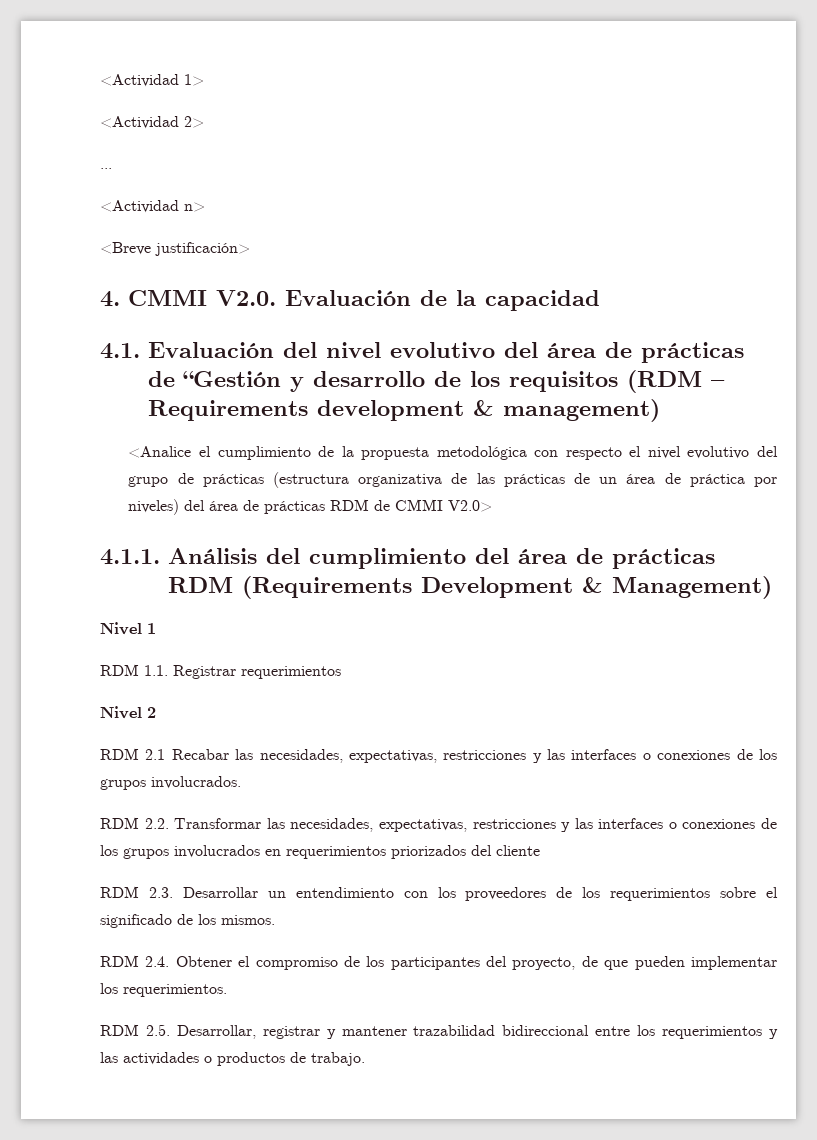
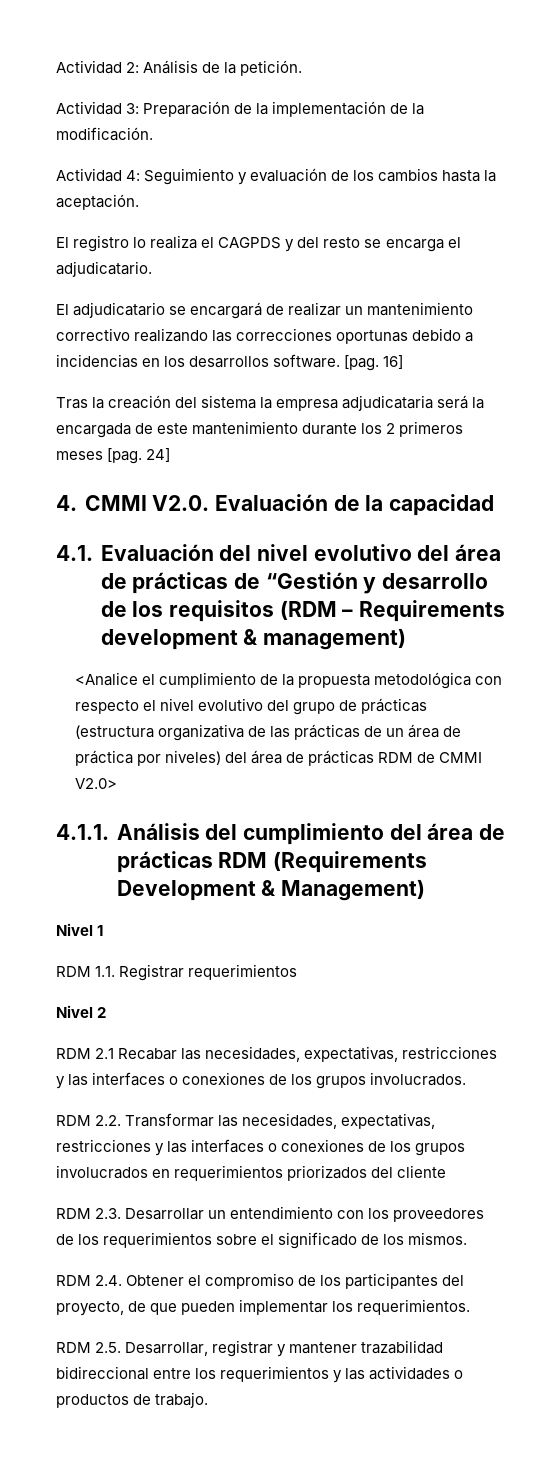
[100,74,204,87] [100,116,204,129] [100,168,112,169] [100,200,205,213] [100,242,250,256] <Actividad 1> // <Actividad 2> // ... // <Actividad n> // <Breve justificación> -> [56,60,303,76] [56,101,425,117] [56,127,153,141] [56,168,497,185] [56,194,139,210] [56,235,461,252] [56,261,152,277] [56,302,474,319] [56,328,474,344] [56,354,404,371] [56,395,485,411] [56,421,464,438] [56,448,171,464] Actividad 2: Análisis de la petición. // Actividad 3: Preparación de la implementación de la modificación. // Actividad 4: Seguimiento y evaluación de los cambios hasta la aceptación. // El registro lo realiza el CAGPDS y del resto se encarga el adjudicatario. // El adjudicatario se encargará de realizar un mantenimiento correctivo realizando las correcciones oportunas debido a incidencias en los desarrollos software. [pag. 16] // Tras la creación del sistema la empresa adjudicataria será la encargada de este mantenimiento durante los 2 primeros meses [pag. 24]

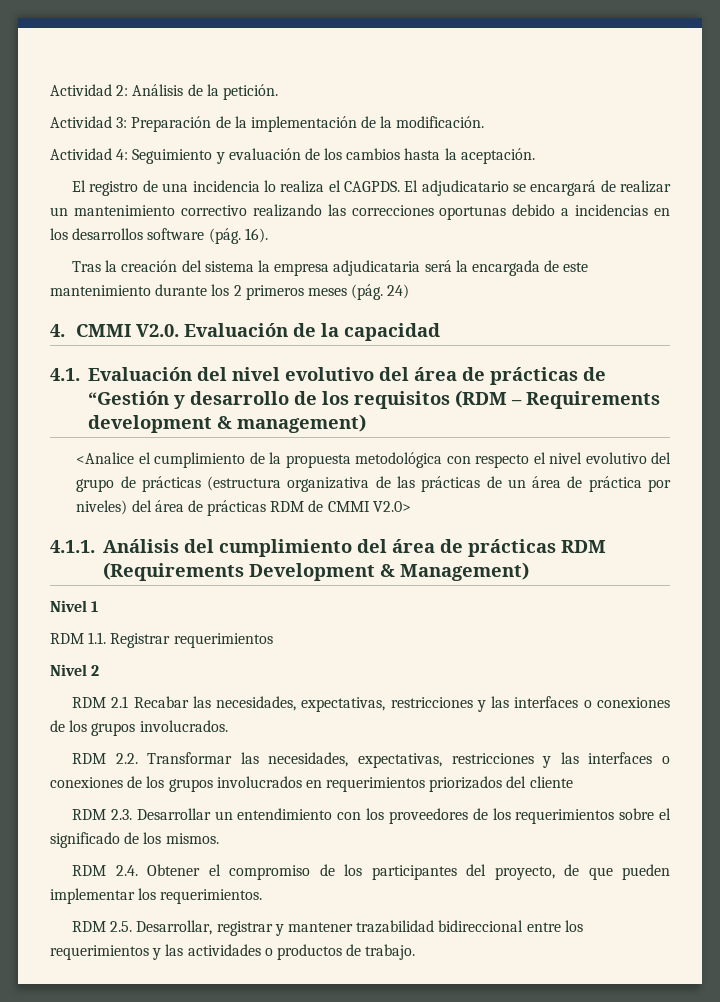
[133,235,461,252] [56,261,152,277] lo realiza el CAGPDS y del resto se encarga el adjudicatario. // -> [142,180,400,193] de una incidencia lo realiza el CAGPDS.
[273,354,404,371] software. [pag. 16] -> [147,228,268,244] software (pág. 16).
[107,448,171,464] [pag. 24] -> [351,284,410,300] (pág. 24)

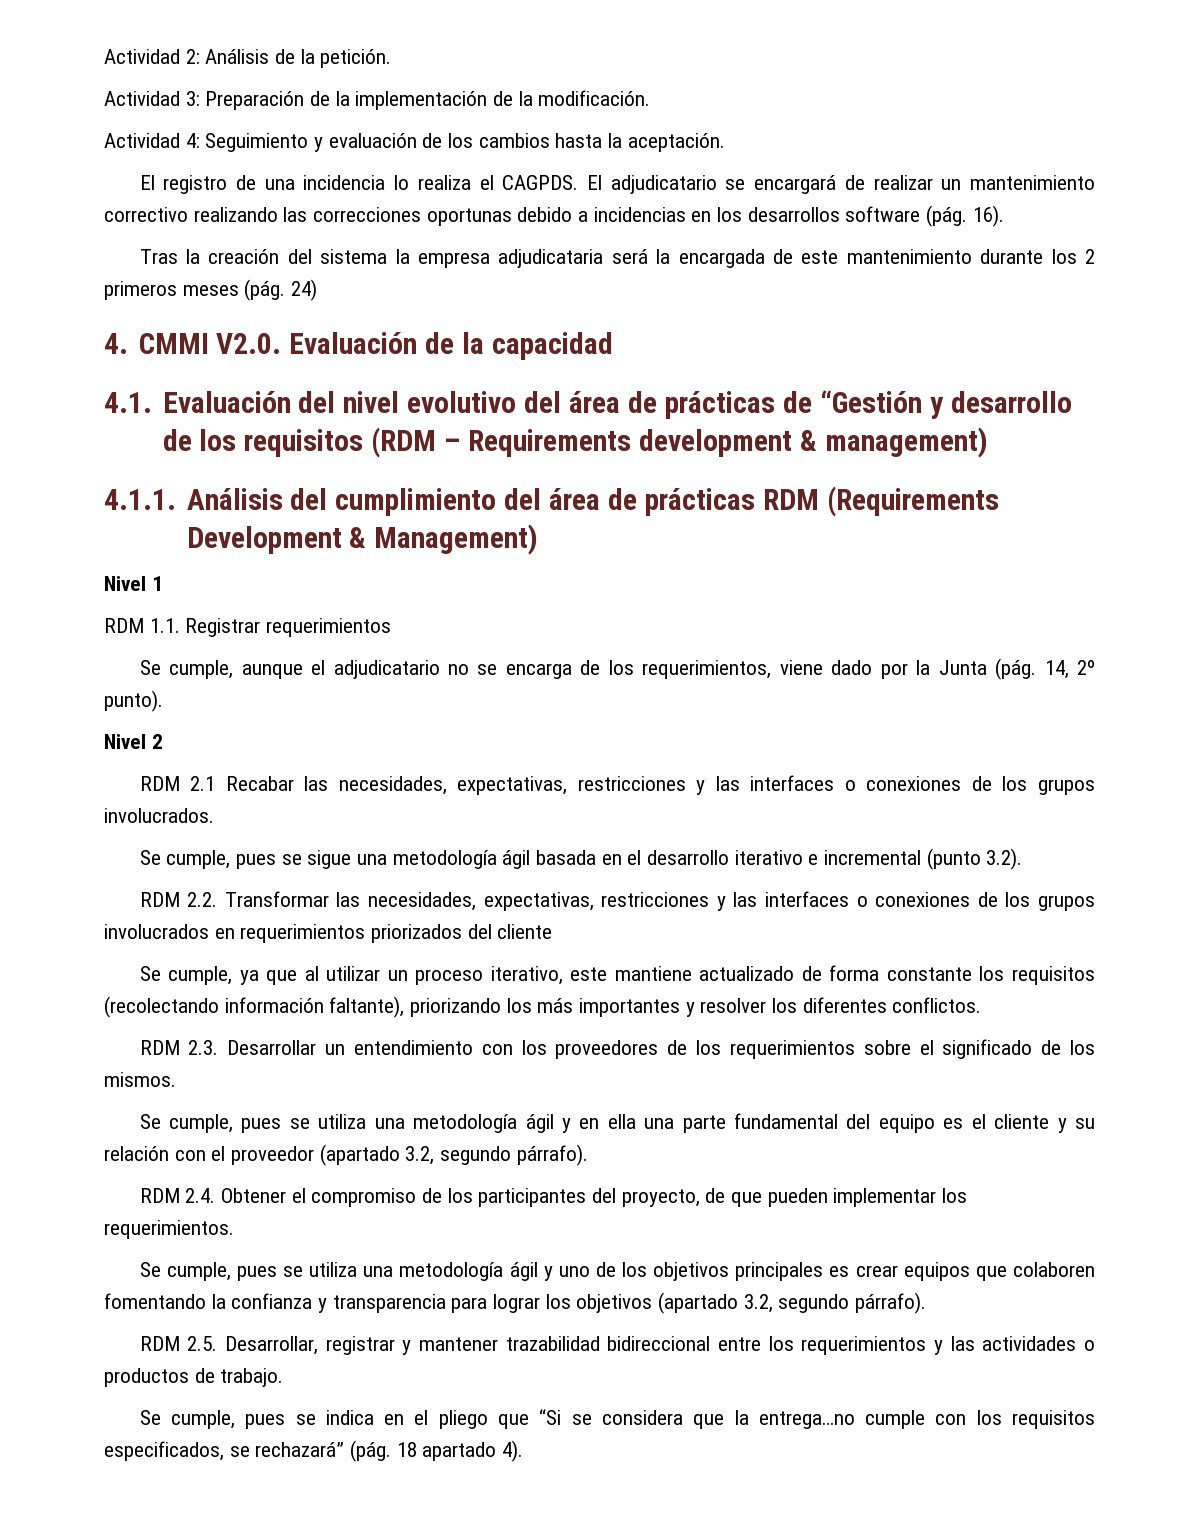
[76,452,671,468] [76,476,671,492] [76,500,411,516] // <Analice el cumplimiento de la propuesta metodológica con respecto el nivel evolutivo del grupo de prácticas (estructura organizativa de las prácticas de un área de práctica por niveles) del área de prácticas RDM de CMMI V2.0> -> (989, 442) none
(273, 640) none -> [139,658,1095,680] [104,690,163,712] // Se cumple, aunque el adjudicatario no se encarga de los requerimientos, viene dado por la Junta (pág. 14, 2º punto).
(228, 726) none -> [139,848,1023,870] // Se cumple, pues se sigue una metodología ágil basada en el desarrollo iterativo e incremental (punto 3.2).
(573, 782) none -> [139,965,1095,985] [104,996,982,1018] // Se cumple, ya que al utilizar un proceso iterativo, este mantiene actualizado de forma constante los requisitos (recolectando información faltante), priorizando los más importantes y resolver los diferentes conflictos.
(219, 838) none -> [139,1113,1096,1133] [104,1144,588,1166] // Se cumple, pues se utiliza una metodología ágil y en ella una parte fundamental del equipo es el cliente y su relación con el proveedor (apartado 3.2, segundo párrafo).
(263, 896) none -> [139,1262,1096,1281] [104,1292,927,1314] // Se cumple, pues se utiliza una metodología ágil y uno de los objetivos principales es crear equipos que colaboren fomentando la confianza y transparencia para lograr los objetivos (apartado 3.2, segundo párrafo).
(416, 952) none -> [139,1409,1095,1429] [104,1440,524,1462] // Se cumple, pues se indica en el pliego que “Si se considera que la entrega…no cumple con los requisitos especificados, se rechazará” (pág. 18 apartado 4).

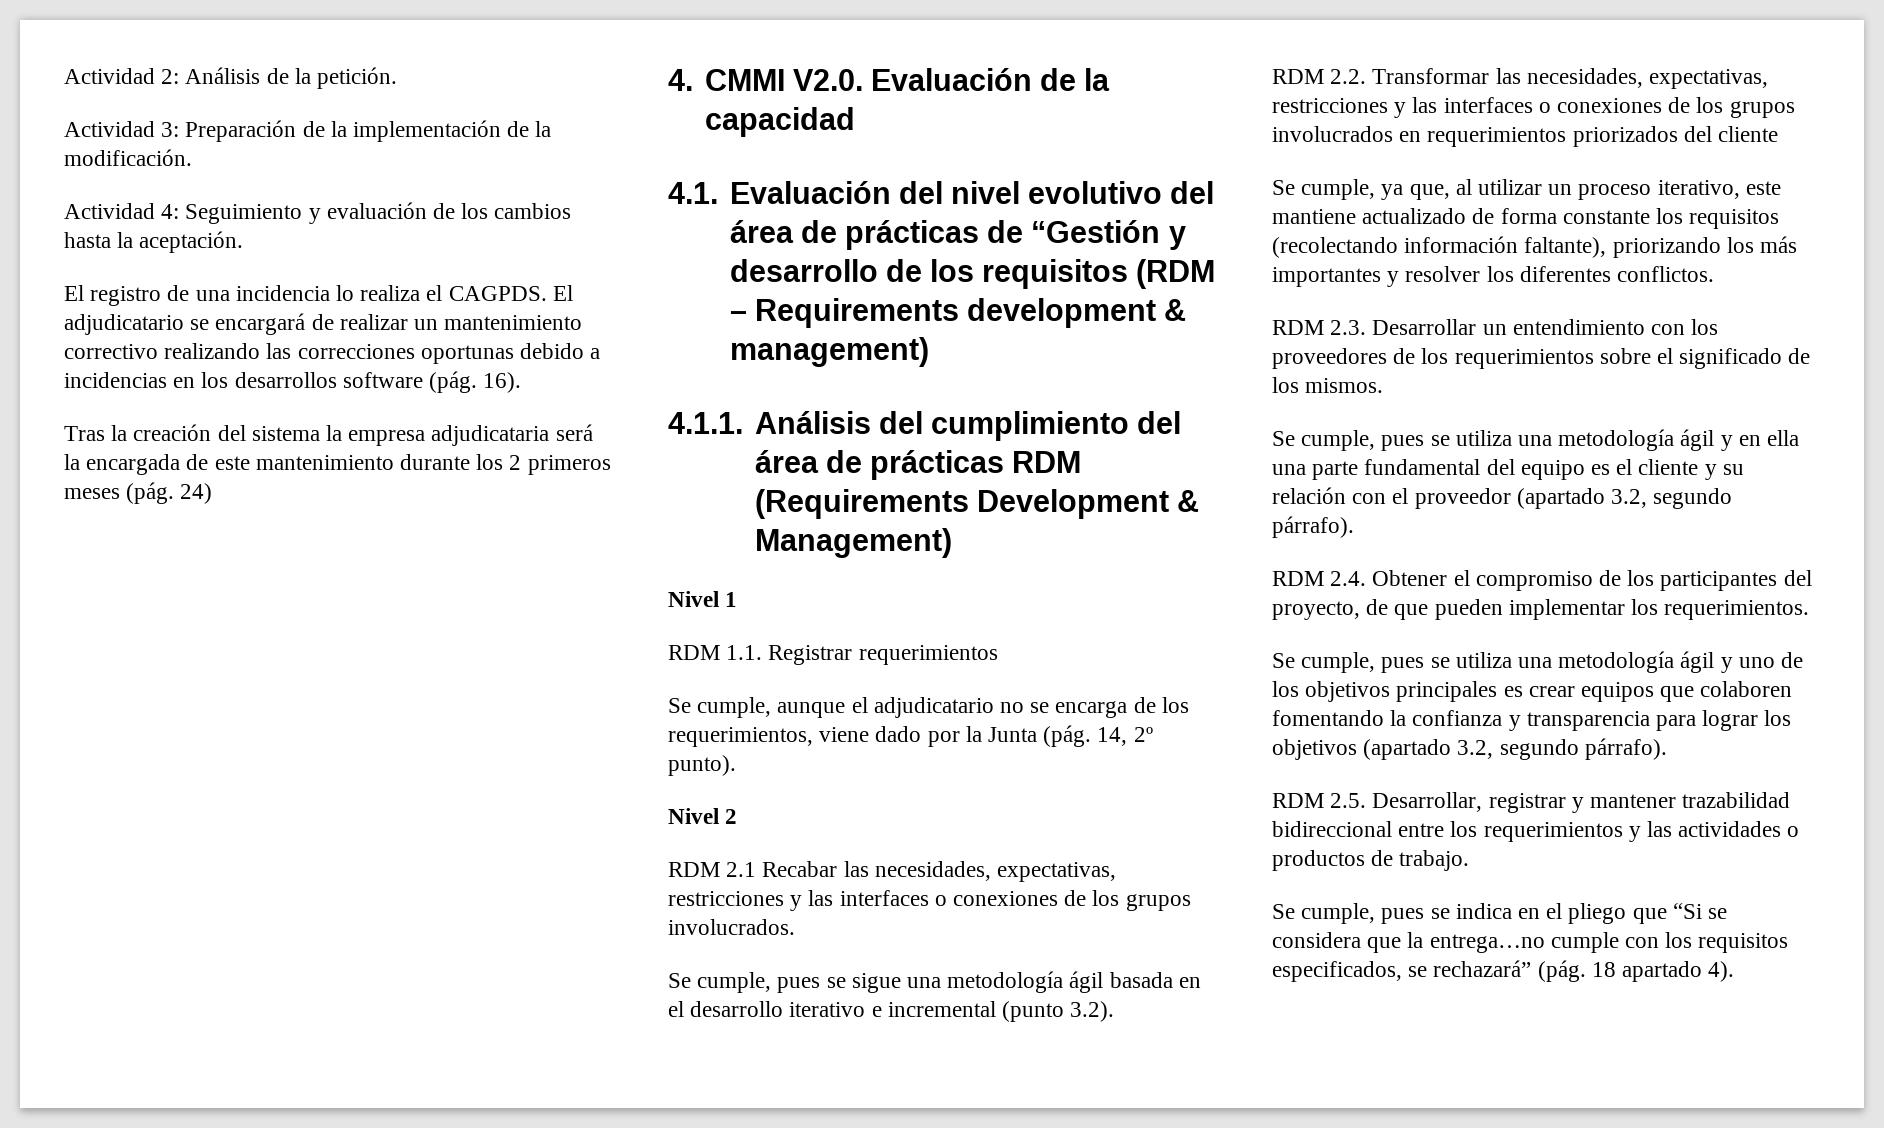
[266,970,298,985] que -> [1409,184,1450,200] que,

